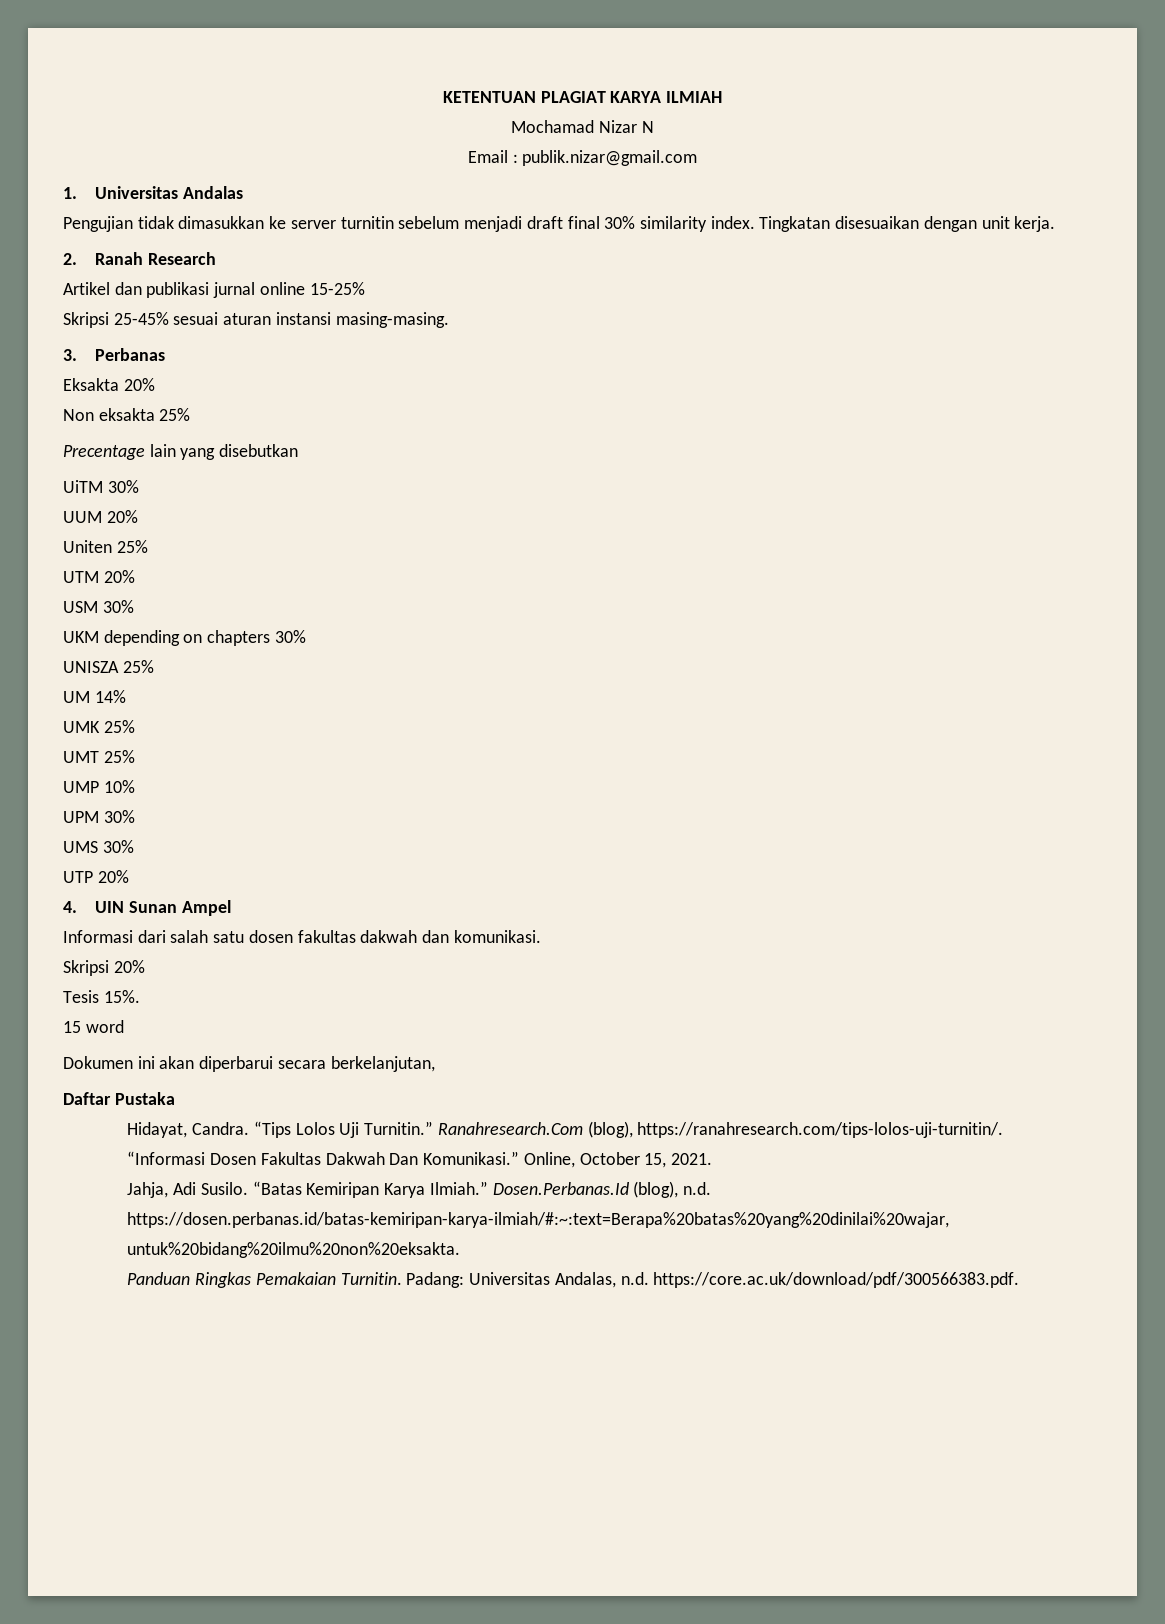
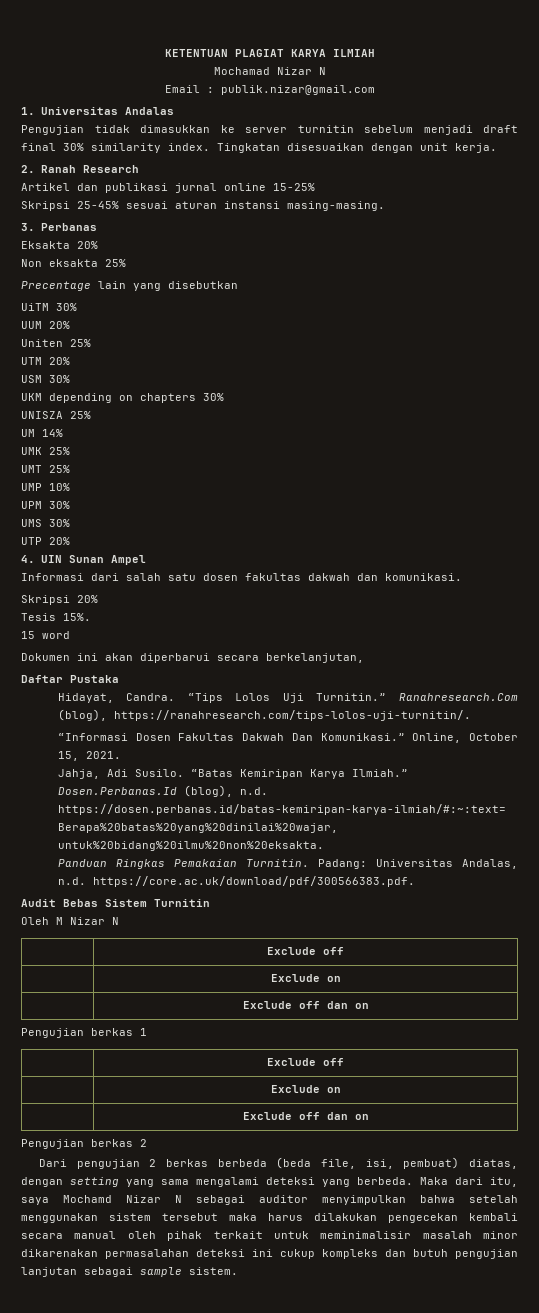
(1020, 1280) none -> [21,899,210,907] [21,917,119,925] [267,947,344,955] [270,974,341,982] [242,1001,369,1009] [21,1028,147,1038] [267,1058,344,1066] [270,1085,341,1093] [242,1112,369,1120] [21,1139,147,1149] [38,1157,519,1169] [21,1177,518,1187] [21,1195,518,1205] [21,1213,518,1223] [21,1231,518,1241] [21,1249,518,1259] [21,1267,238,1277] // Audit Bebas Sistem Turnitin // Oleh M Nizar N // | Exclude off // | Exclude on // | Exclude off dan on // Pengujian berkas 1 // | Exclude off // | Exclude on // | Exclude off dan on // Pengujian berkas 2 // Dari pengujian 2 berkas berbeda (beda file, isi, pembuat) diatas, dengan setting yang sama mengalami deteksi yang berbeda. Maka dari itu, saya Mochamd Nizar N sebagai auditor menyimpulkan bahwa setelah menggunakan sistem tersebut maka harus dilakukan pengecekan kembali secara manual oleh pihak terkait untuk meminimalisir masalah minor dikarenakan permasalahan deteksi ini cukup kompleks dan butuh pengujian lanjutan sebagai sample sistem.

